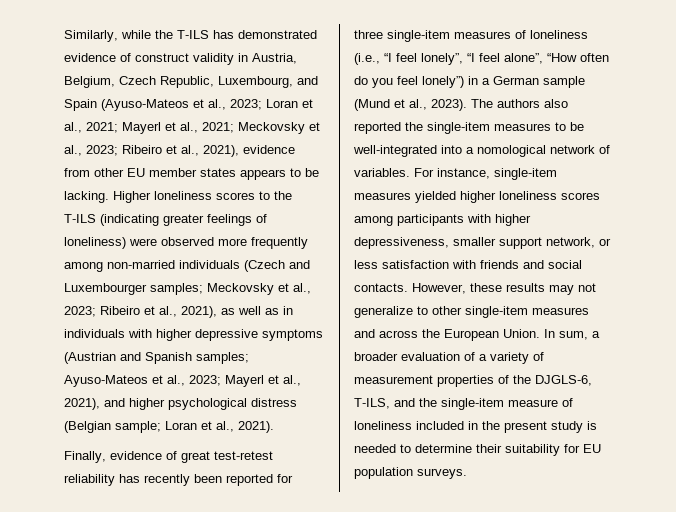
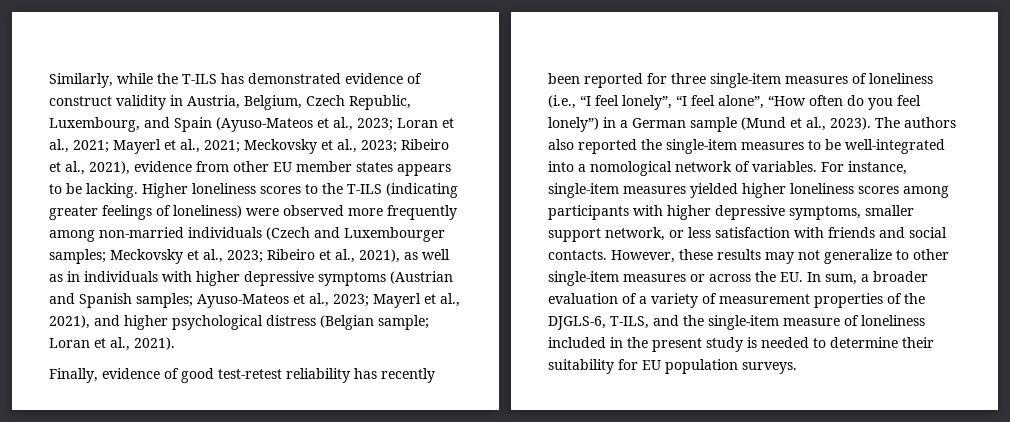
[181,451,210,463] great -> [181,368,214,383] good
[354,237,449,249] depressiveness, -> [715,205,861,220] depressive symptoms,
[354,329,375,338] and -> [690,274,705,282] or
[444,329,540,341] European Union. -> [780,272,803,282] EU.

